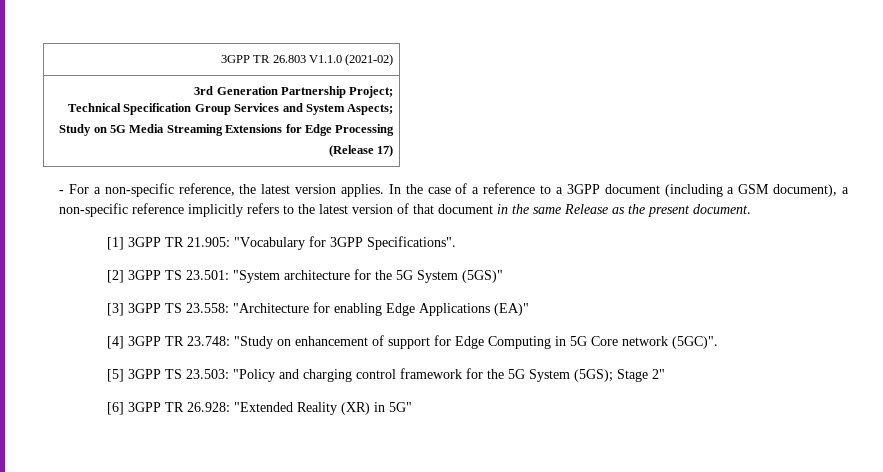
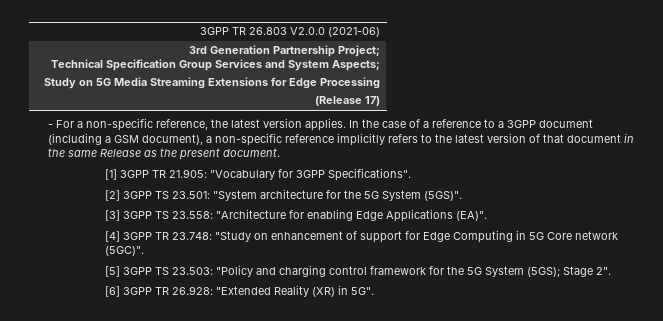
[308,54,394,66] V1.1.0 (2021-02) -> [290,27,381,37] V2.0.0 (2021-06)
[462,270,504,283] (5GS)" -> [423,191,462,201] (5GS)".
[494,303,530,316] (EA)" -> [455,211,487,221] (EA)".
[652,369,666,379] 2" -> [595,267,611,275] 2".
[389,402,413,412] 5G" -> [350,287,374,295] 5G".

